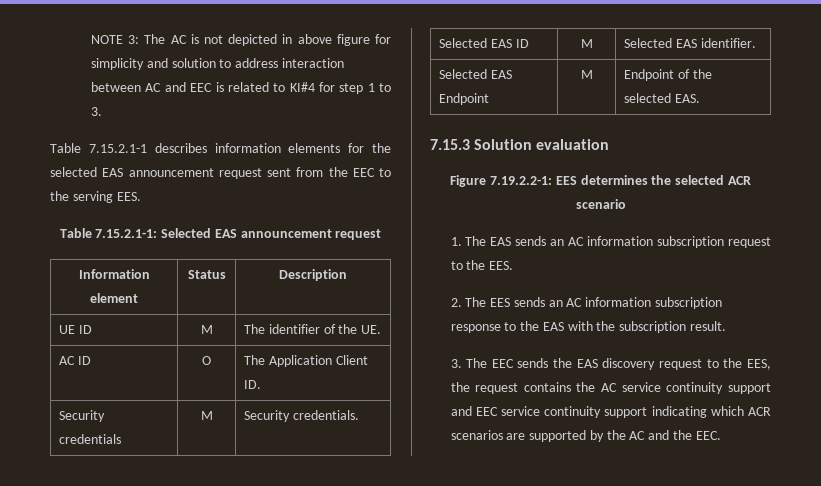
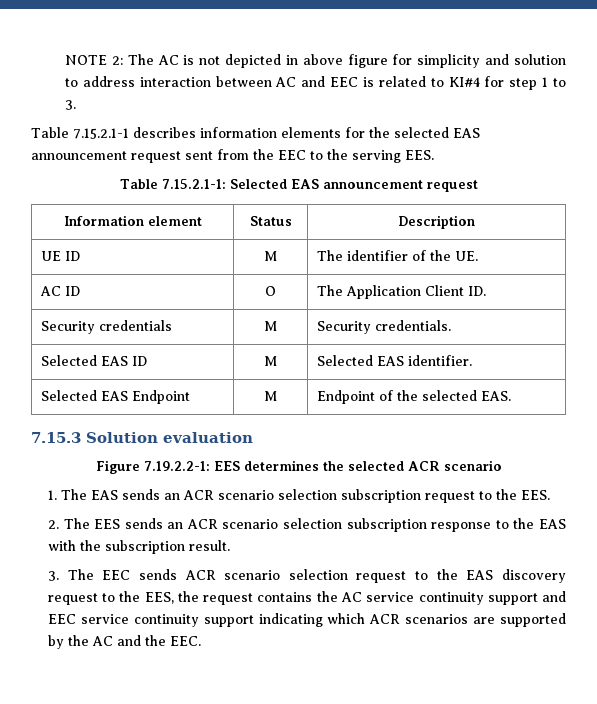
[128,35,140,44] 3: -> [111,56,123,65] 2:
[568,236,654,246] AC information -> [182,489,337,500] ACR scenario selection
[566,297,652,307] AC information -> [186,518,343,529] ACR scenario selection
(549, 363) none -> [184,569,429,583] ACR scenario selection request to

